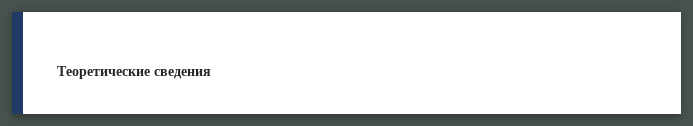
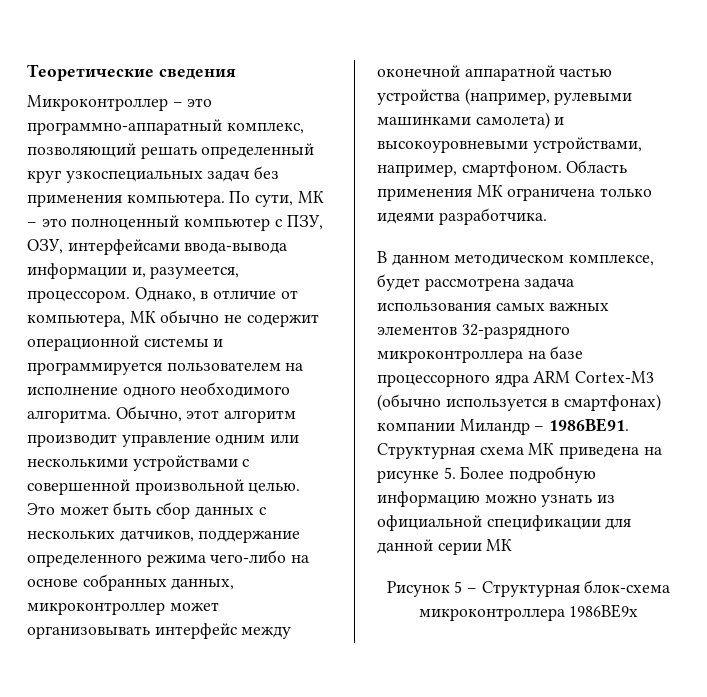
(211, 74) none -> [27,95,213,111] [27,119,304,135] [27,143,315,159] [27,166,280,183] [27,191,324,207] [27,215,323,231] [27,239,288,255] [27,263,240,279] [27,287,298,303] [27,310,319,327] [27,335,224,351] [27,362,304,375] [27,382,291,398] [27,406,297,423] [27,434,300,447] [27,455,250,471] [27,479,301,495] [27,502,266,519] [27,530,301,543] [27,550,310,567] [27,574,235,591] [27,602,219,615] [27,623,292,639] [377,65,613,81] [377,88,633,105] [377,112,565,129] [377,137,642,153] [377,160,628,177] [377,185,653,201] [377,208,547,225] [377,251,655,266] [377,274,575,291] [377,302,610,311] [377,324,570,339] [377,346,584,363] [377,371,655,387] [377,394,662,411] [377,418,630,435] [377,443,662,459] [377,466,597,483] [377,491,616,507] [377,515,632,531] [377,539,513,555] [386,580,671,597] [418,604,639,621] // Микроконтроллер – это программно-аппаратный комплекс, позволяющий решать определенный круг узкоспециальных задач без применения компьютера. По сути, МК – это полноценный компьютер с ПЗУ, ОЗУ, интерфейсами ввода-вывода информации и, разумеется, процессором. Однако, в отличие от компьютера, МК обычно не содержит операционной системы и программируется пользователем на исполнение одного необходимого алгоритма. Обычно, этот алгоритм производит управление одним или несколькими устройствами с совершенной произвольной целью. Это может быть сбор данных с нескольких датчиков, поддержание определенного режима чего-либо на основе собранных данных, микроконтроллер может организовывать интерфейс между оконечной аппаратной частью устройства (например, рулевыми машинками самолета) и высокоуровневыми устройствами, например, смартфоном. Область применения МК ограничена только идеями разработчика. // В данном методическом комплексе, будет рассмотрена задача использования самых важных элементов 32-разрядного микроконтроллера на базе процессорного ядра ARM Cortex-M3 (обычно используется в смартфонах) компании Миландр – 1986ВЕ91. Структурная схема МК приведена на рисунке 5. Более подробную информацию можно узнать из официальной спецификации для данной серии МК // Рисунок 5 – Структурная блок-схема микроконтроллера 1986ВЕ9х

